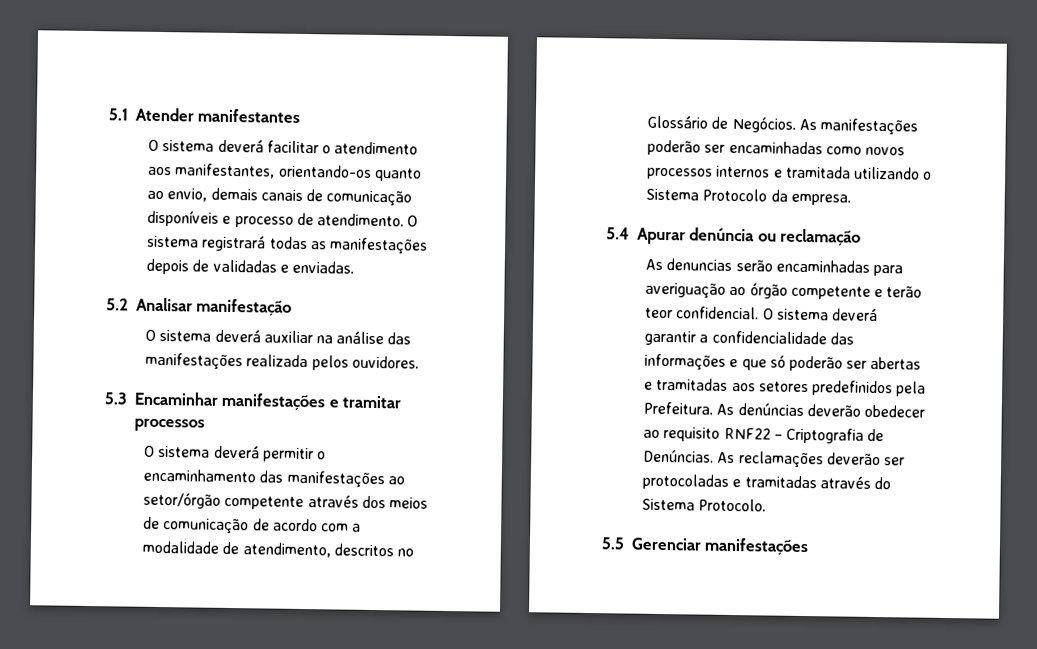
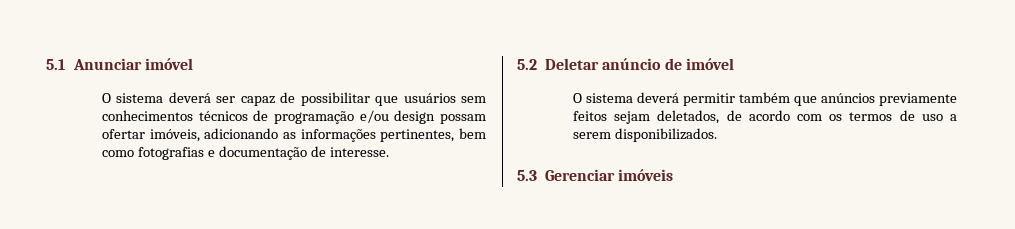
[134,107,301,123] [148,139,419,155] [148,163,422,182] [147,187,413,207] [147,209,419,228] [147,235,428,255] [146,258,354,275] [106,297,293,316] [145,329,412,345] [145,352,419,371] [104,391,402,411] [133,418,205,432] [144,445,326,463] [143,468,405,489] [143,491,428,511] [143,516,362,535] [142,540,414,558] [647,115,918,136] [647,139,905,156] [647,165,933,180] [646,188,851,206] [606,227,862,246] [645,258,903,277] [645,282,923,300] [645,306,878,322] [644,330,854,346] [644,353,922,372] [644,377,927,397] [643,401,925,418] [643,427,885,444] [643,449,905,469] [642,473,891,490] [642,498,767,512] [601,537,810,556] Atender manifestantes // O sistema deverá facilitar o atendimento aos manifestantes, orientando-os quanto ao envio, demais canais de comunicação disponíveis e processo de atendimento. O sistema registrará todas as manifestações depois de validadas e enviadas. // 5.2 Analisar manifestação // O sistema deverá auxiliar na análise das manifestações realizada pelos ouvidores. // 5.3 Encaminhar manifestações e tramitar processos // O sistema deverá permitir o encaminhamento das manifestações ao setor/órgão competente através dos meios de comunicação de acordo com a modalidade de atendimento, descritos no Glossário de Negócios. As manifestações poderão ser encaminhadas como novos processos internos e tramitada utilizando o Sistema Protocolo da empresa. // 5.4 Apurar denúncia ou reclamação // As denuncias serão encaminhadas para averiguação ao órgão competente e terão teor confidencial. O sistema deverá garantir a confidencialidade das informações e que só poderão ser abertas e tramitadas aos setores predefinidos pela Prefeitura. As denúncias deverão obedecer ao requisito RNF22 – Criptografia de Denúncias. As reclamações deverão ser protocoladas e tramitadas através do Sistema Protocolo. // 5.5 Gerenciar manifestações -> [72,58,194,70] [101,92,486,106] [101,110,487,124] [101,128,486,142] [101,146,389,160] [517,58,734,70] [572,92,958,106] [572,110,957,124] [572,128,717,142] [517,169,674,181] Anunciar imóvel // O sistema deverá ser capaz de possibilitar que usuários sem conhecimentos técnicos de programação e/ou design possam ofertar imóveis, adicionando as informações pertinentes, bem como fotografias e documentação de interesse. // 5.2 Deletar anúncio de imóvel // O sistema deverá permitir também que anúncios previamente feitos sejam deletados, de acordo com os termos de uso a serem disponibilizados. // 5.3 Gerenciar imóveis

